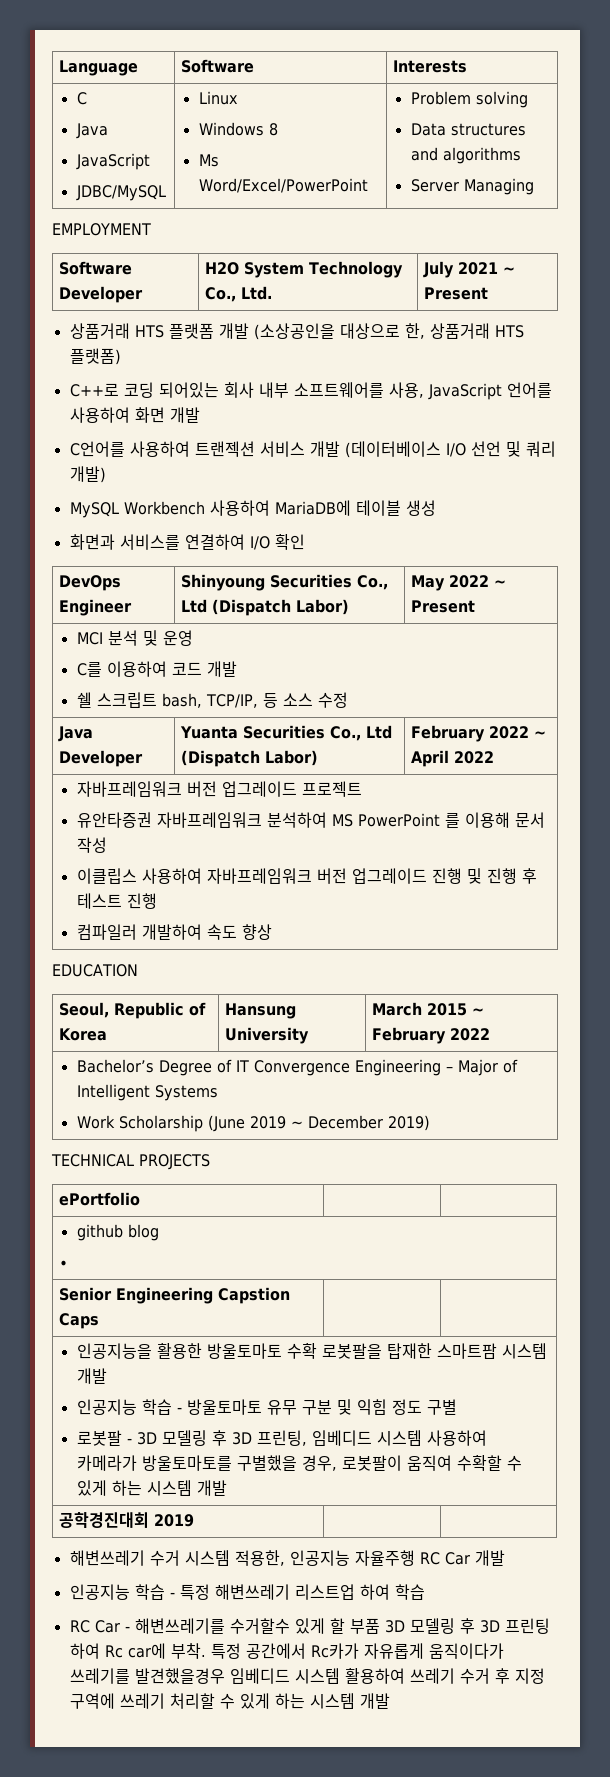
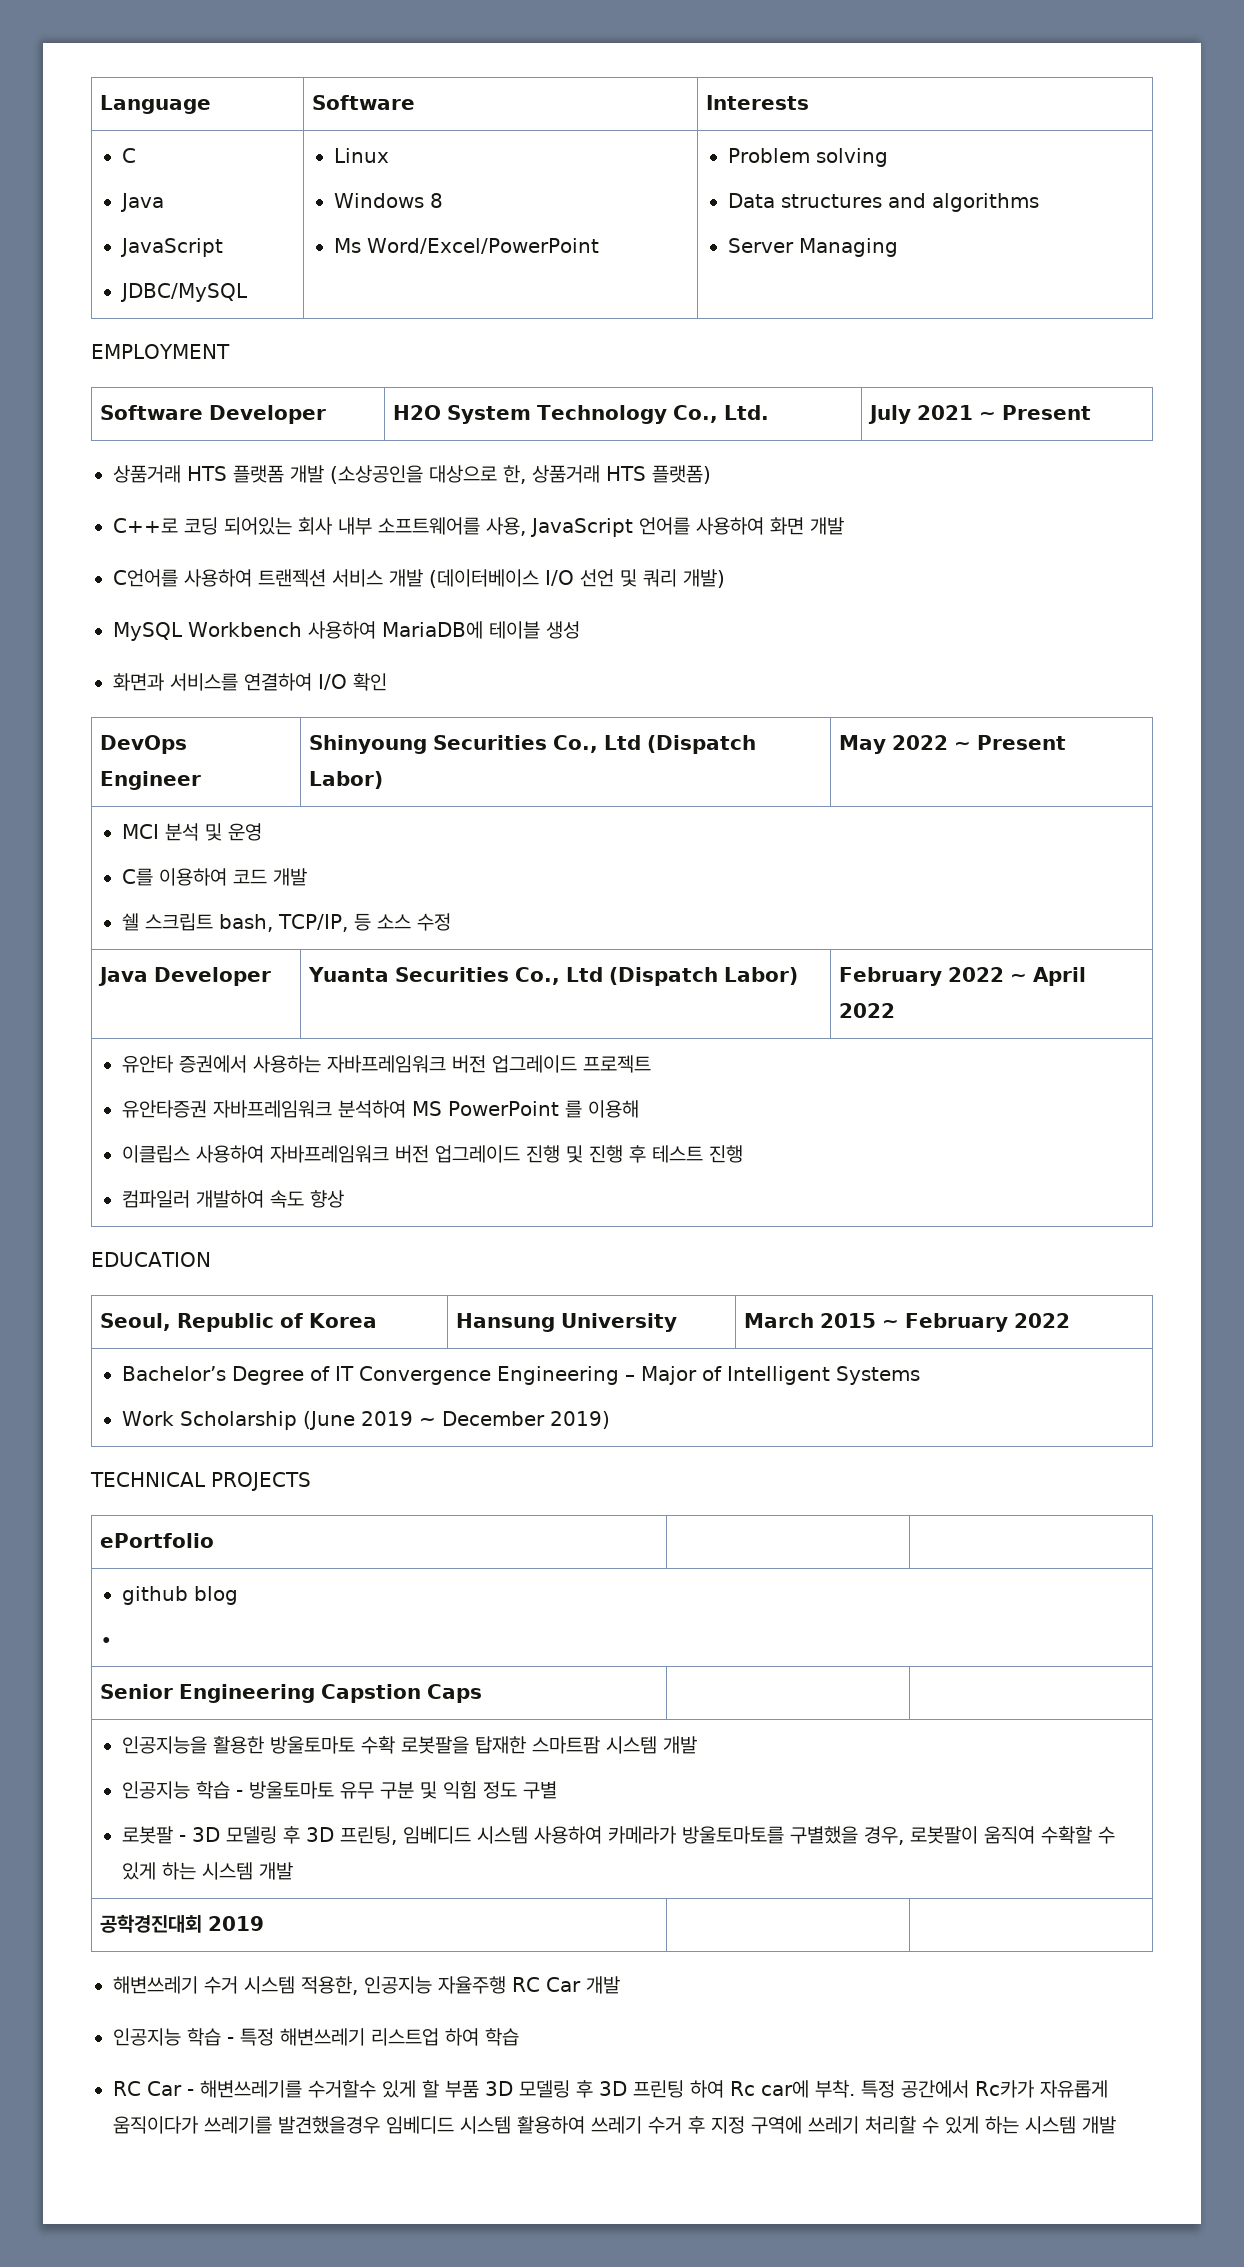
(495, 757) none -> [122,1055,322,1073] 유안타 증권에서 사용하는
[514,812,545,828] [76,837,107,853] 문서 작성 -> (639, 1109) none

